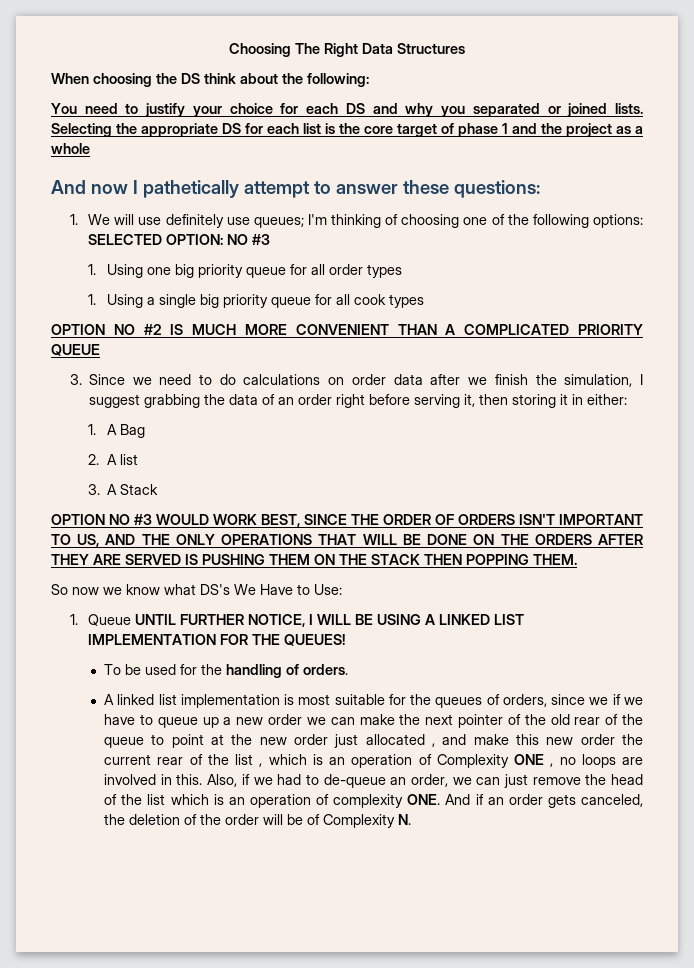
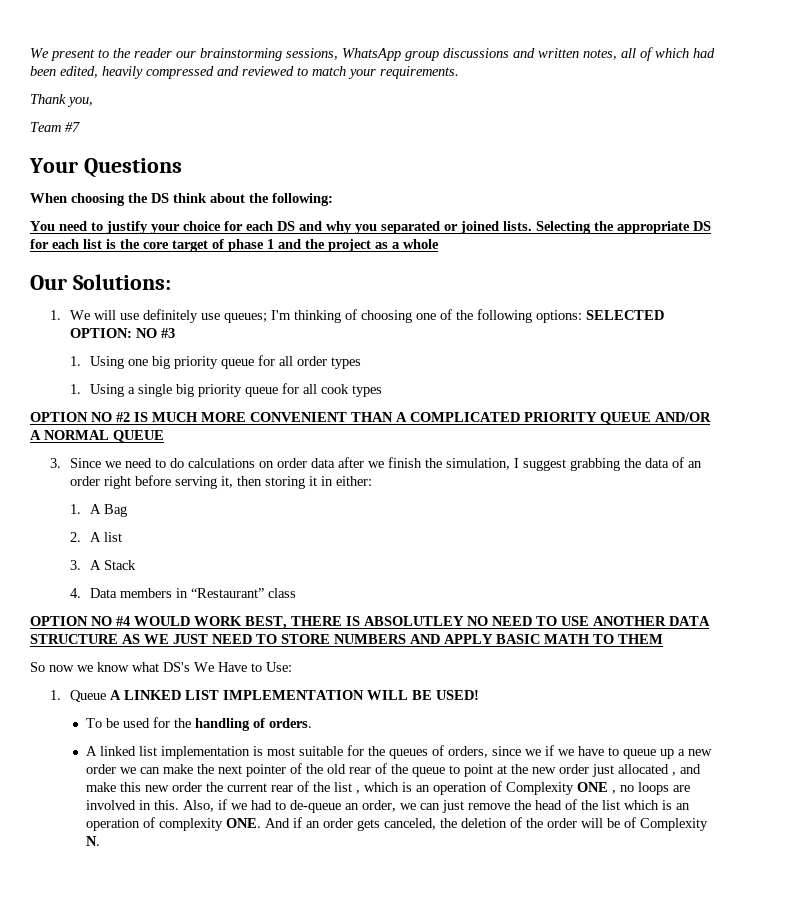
[229,43,465,57] Choosing The Right Data Structures -> [30,47,715,61] [30,66,459,79] [30,94,93,107] [30,122,80,132] [29,158,182,178] We present to the reader our brainstorming sessions, WhatsApp group discussions and written notes, all of which had been edited, heavily compressed and reviewed to match your requirements. // Thank you, // Team #7 // Your Questions
[51,180,540,198] And now I pathetically attempt to answer these questions: -> [30,274,171,290] Our Solutions:
(100, 350) none -> [655,412,711,422] [30,430,164,442] AND/OR A NORMAL QUEUE
[51,514,152,525] // OPTION NO #3 -> [69,588,296,598] [30,616,130,626] // 4. Data members in “Restaurant” class // OPTION NO #4
[304,514,643,525] [51,534,643,547] [51,554,577,565] SINCE THE ORDER OF ORDERS ISN'T IMPORTANT TO US, AND THE ONLY OPERATIONS THAT WILL BE DONE ON THE ORDERS AFTER THEY ARE SERVED IS PUSHING THEM ON THE STACK THEN POPPING THEM. -> [291,616,710,626] [30,634,663,644] THERE IS ABSOLUTLEY NO NEED TO USE ANOTHER DATA STRUCTURE AS WE JUST NEED TO STORE NUMBERS AND APPLY BASIC MATH TO THEM
[135,614,422,627] UNTIL FURTHER NOTICE, I WILL BE USING -> (106, 696) none
[220,634,346,646] FOR THE QUEUES! -> [366,690,479,700] WILL BE USED!

